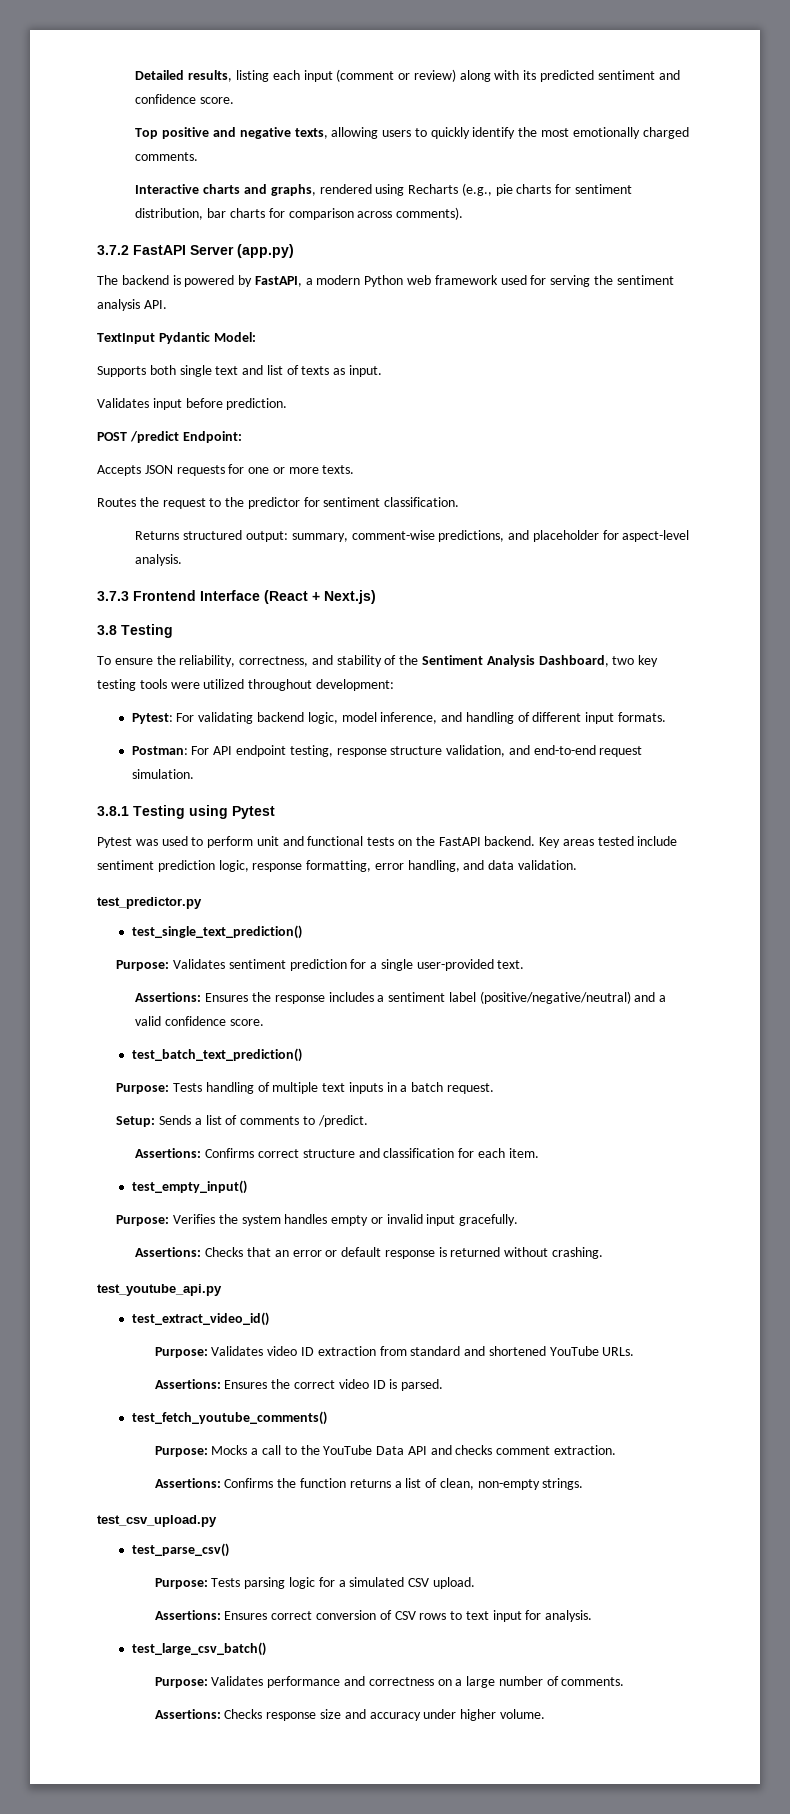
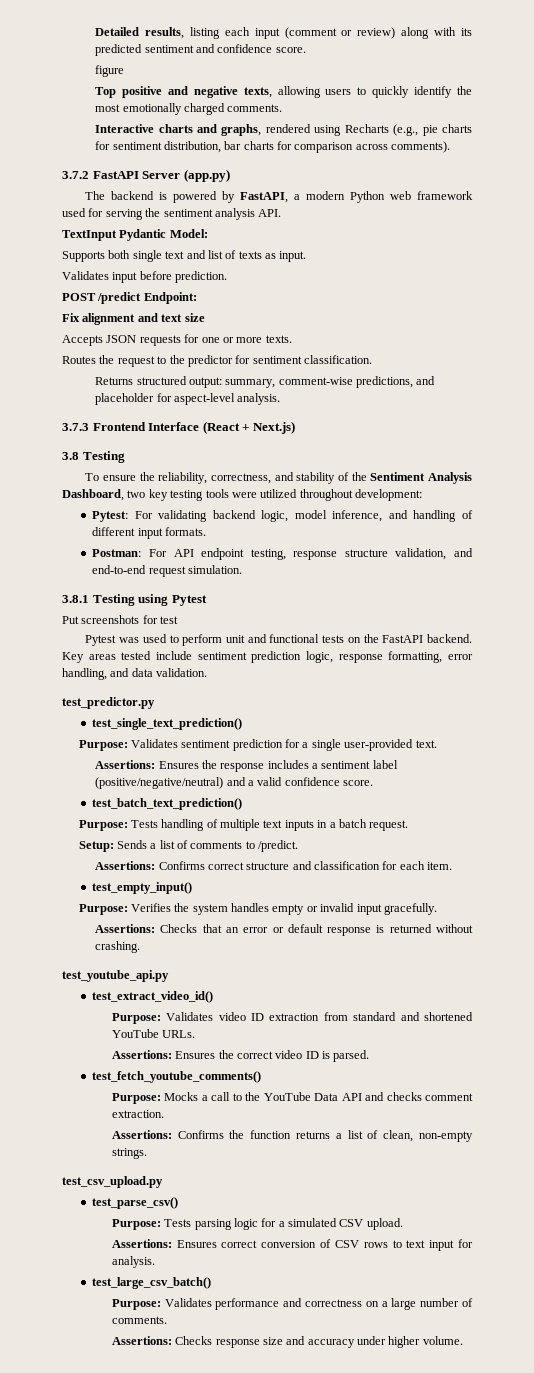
(235, 100) none -> [95,65,125,77] // figure
(242, 437) none -> [62,313,205,325] // Fix alignment and text size
(275, 812) none -> [62,615,179,624] // Put screenshots for test

